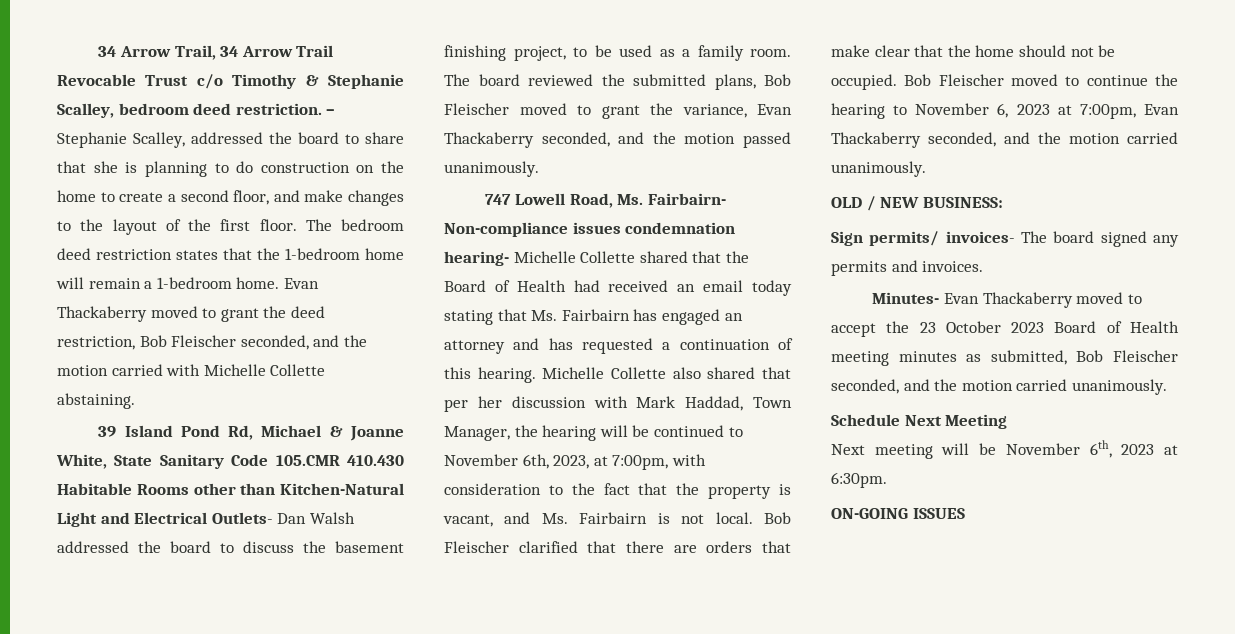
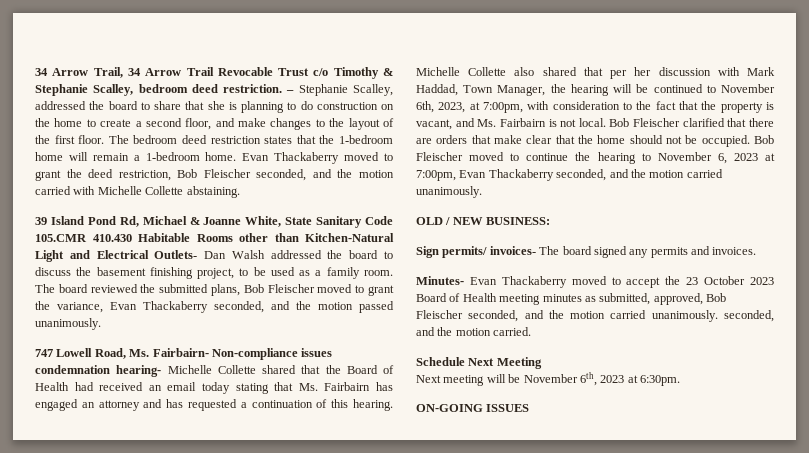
(1067, 357) none -> [653,293,703,305] approved,
(1167, 387) none -> [724,310,774,322] [416,327,532,336] seconded, and the motion carried.

